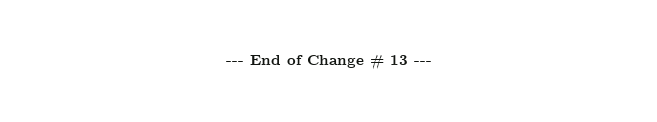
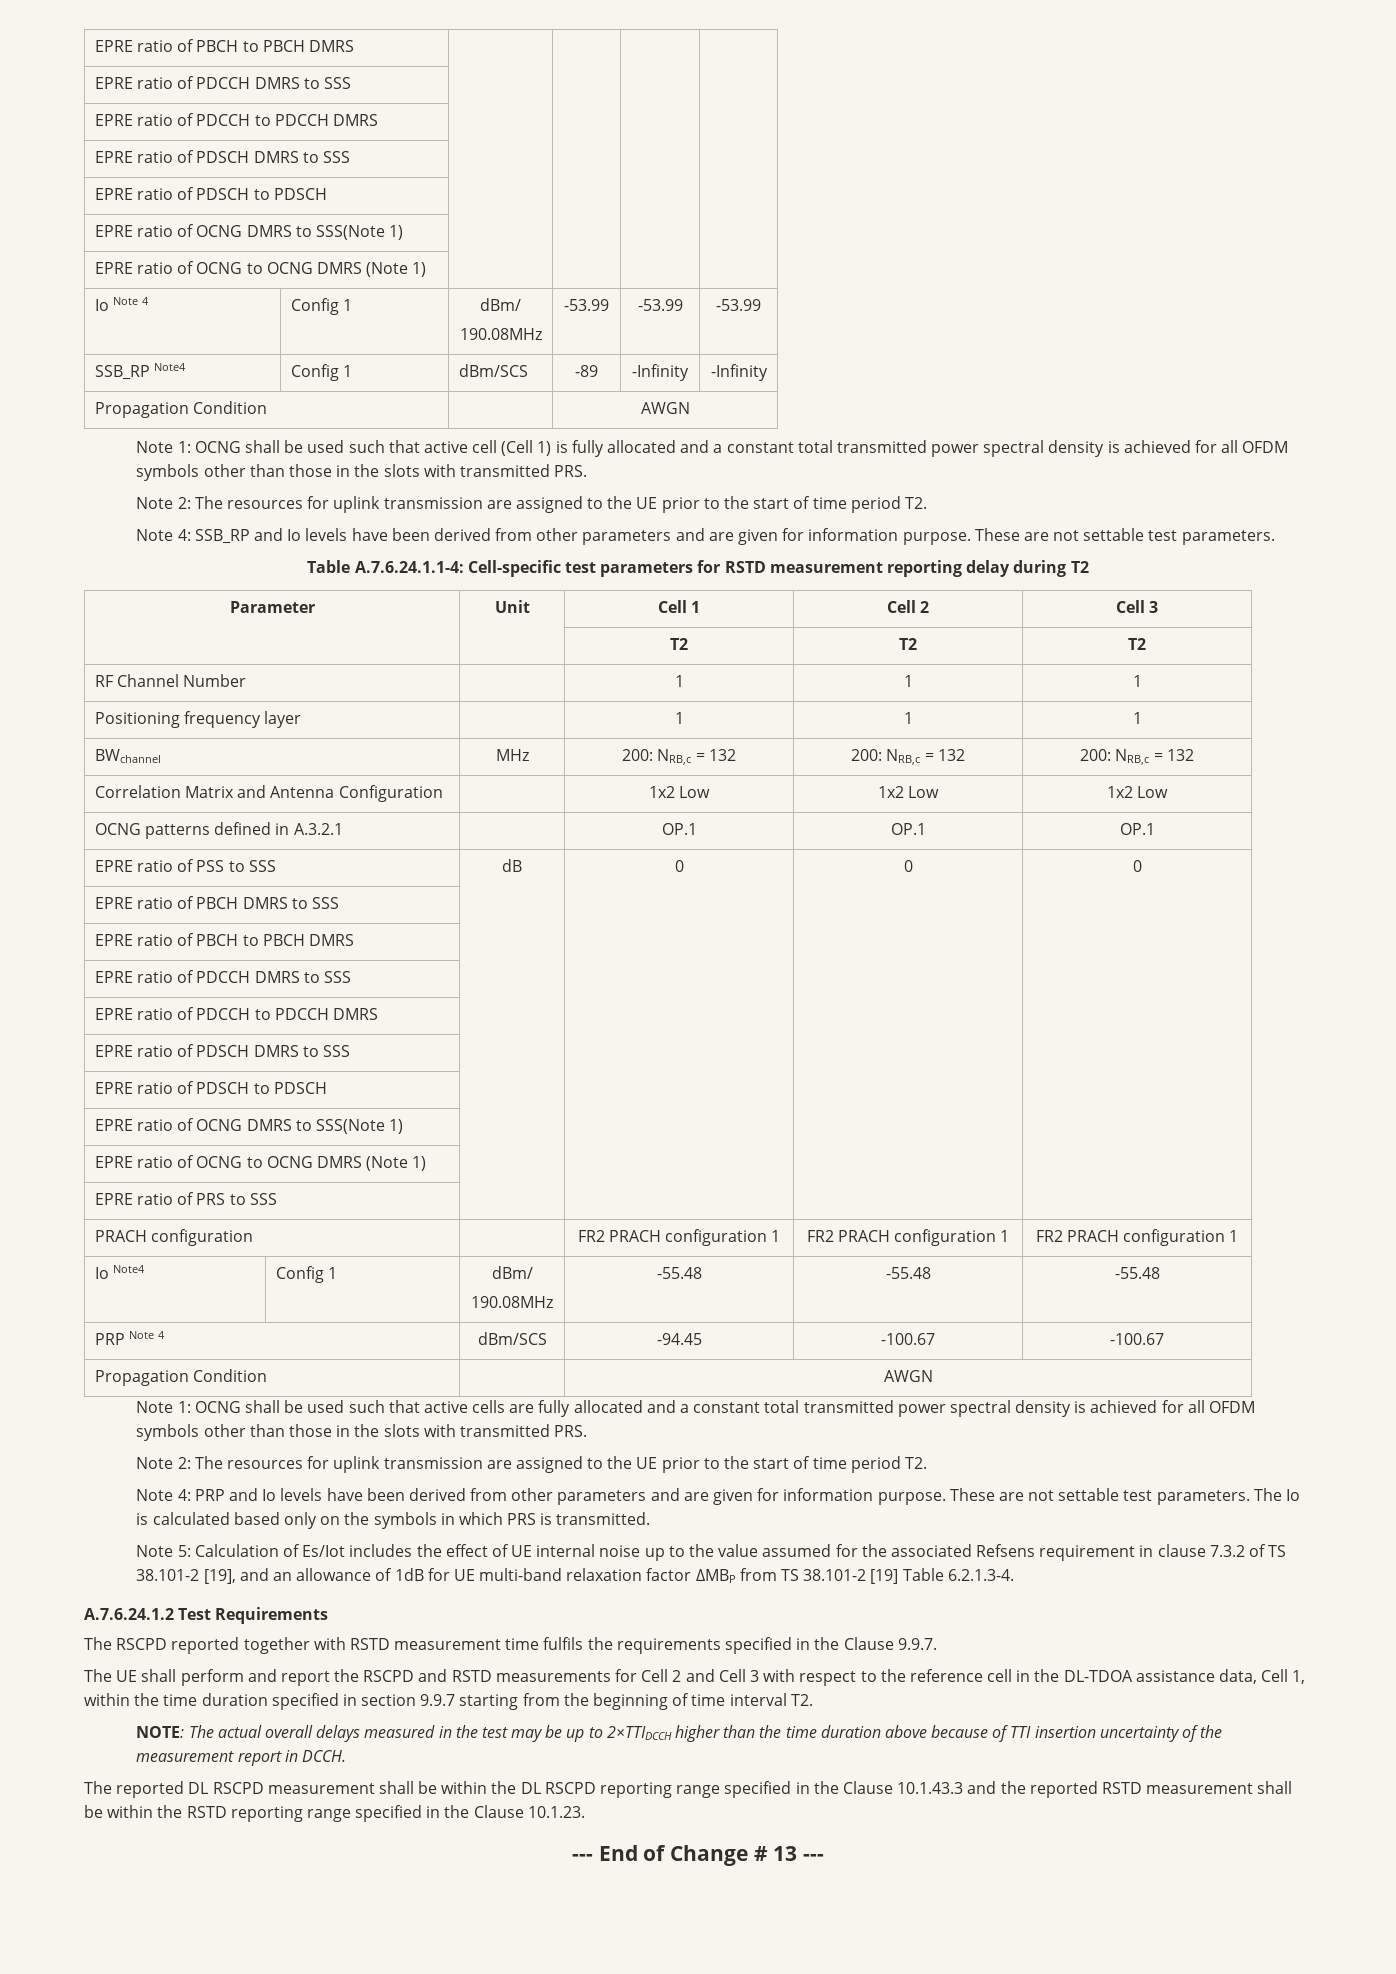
(225, 63) none -> [94,39,354,52] [94,76,351,89] [94,113,378,126] [94,150,350,163] [94,187,327,200] [94,224,404,240] [94,261,427,277] [94,297,150,311] [290,298,353,315] [480,298,521,311] [459,328,542,340] [564,299,609,311] [637,299,683,311] [716,299,761,311] [94,363,187,380] [290,364,353,381] [458,364,528,377] [575,365,598,377] [632,364,689,381] [710,364,768,381] [94,401,268,418] [640,402,690,414] [136,440,1289,457] [136,464,588,481] [136,496,927,513] [136,528,1275,545] [307,560,1089,577] [229,601,315,613] [494,600,530,613] [657,600,701,613] [886,600,930,613] [1115,600,1159,613] [670,638,688,650] [899,638,917,650] [1128,638,1146,650] [94,674,247,687] [674,675,684,687] [903,675,913,687] [1132,675,1142,687] [94,711,302,728] [674,712,684,724] [903,712,913,724] [1132,712,1142,724] [94,749,161,763] [495,749,529,761] [622,749,736,765] [851,749,965,765] [1080,749,1194,765] [94,785,443,802] [648,786,711,798] [877,786,940,798] [1106,786,1169,798] [94,822,343,839] [661,823,697,835] [890,823,926,835] [1119,823,1155,835] [94,859,276,872] [502,859,522,872] [674,860,684,872] [903,860,913,872] [1132,860,1142,872] [94,896,339,909] [94,933,354,946] [94,970,351,983] [94,1007,378,1020] [94,1044,350,1057] [94,1081,327,1094] [94,1118,404,1134] [94,1155,427,1171] [94,1192,277,1205] [94,1229,254,1246] [577,1229,781,1246] [806,1229,1010,1246] [1035,1229,1239,1246] [94,1265,146,1279] [275,1266,338,1283] [491,1266,533,1279] [471,1296,553,1308] [656,1267,702,1279] [885,1267,931,1279] [1114,1267,1160,1279] [94,1331,166,1345] [477,1332,547,1345] [656,1333,702,1345] [881,1333,935,1345] [1110,1333,1164,1345] [94,1369,268,1386] [883,1370,933,1382] [136,1400,1256,1417] [136,1424,588,1441] [136,1456,927,1473] [136,1488,1301,1505] [136,1512,651,1529] [136,1544,1287,1561] [136,1568,1014,1584] [84,1607,329,1624] [84,1637,937,1654] [84,1669,1306,1686] [84,1693,813,1710] [136,1725,1223,1742] [136,1750,346,1766] [84,1781,1293,1798] [84,1805,585,1822] EPRE ratio of PBCH to PBCH DMRS | | | | // EPRE ratio of PDCCH DMRS to SSS | | | | // EPRE ratio of PDCCH to PDCCH DMRS | | | | // EPRE ratio of PDSCH DMRS to SSS | | | | // EPRE ratio of PDSCH to PDSCH | | | | // EPRE ratio of OCNG DMRS to SSS(Note 1) | | | | // EPRE ratio of OCNG to OCNG DMRS (Note 1) | | | | // Io Note 4 | Config 1 | dBm/ // 190.08MHz | -53.99 | -53.99 | -53.99 // SSB_RP Note4 | Config 1 | dBm/SCS | -89 | -Infinity | -Infinity // Propagation Condition | | AWGN // Note 1: OCNG shall be used such that active cell (Cell 1) is fully allocated and a constant total transmitted power spectral density is achieved for all OFDM symbols other than those in the slots with transmitted PRS. // Note 2: The resources for uplink transmission are assigned to the UE prior to the start of time period T2. // Note 4: SSB_RP and Io levels have been derived from other parameters and are given for information purpose. These are not settable test parameters. // Table A.7.6.24.1.1-4: Cell-specific test parameters for RSTD measurement reporting delay during T2 // Parameter | Unit | Cell 1 | Cell 2 | Cell 3 // | | T2 | T2 | T2 // RF Channel Number | | 1 | 1 | 1 // Positioning frequency layer | | 1 | 1 | 1 // BWchannel | MHz | 200: NRB,c = 132 | 200: NRB,c = 132 | 200: NRB,c = 132 // Correlation Matrix and Antenna Configuration | | 1x2 Low | 1x2 Low | 1x2 Low // OCNG patterns defined in A.3.2.1 | | OP.1 | OP.1 | OP.1 // EPRE ratio of PSS to SSS | dB | 0 | 0 | 0 // EPRE ratio of PBCH DMRS to SSS | | | | // EPRE ratio of PBCH to PBCH DMRS | | | | // EPRE ratio of PDCCH DMRS to SSS | | | | // EPRE ratio of PDCCH to PDCCH DMRS | | | | // EPRE ratio of PDSCH DMRS to SSS | | | | // EPRE ratio of PDSCH to PDSCH | | | | // EPRE ratio of OCNG DMRS to SSS(Note 1) | | | | // EPRE ratio of OCNG to OCNG DMRS (Note 1) | | | | // EPRE ratio of PRS to SSS | | | | // PRACH configuration | | FR2 PRACH configuration 1 | FR2 PRACH configuration 1 | FR2 PRACH configuration 1 // Io Note4 | Config 1 | dBm/ // 190.08MHz | -55.48 | -55.48 | -55.48 // PRP Note 4 | dBm/SCS | -94.45 | -100.67 | -100.67 // Propagation Condition | | AWGN // Note 1: OCNG shall be used such that active cells are fully allocated and a constant total transmitted power spectral density is achieved for all OFDM symbols other than those in the slots with transmitted PRS. // Note 2: The resources for uplink transmission are assigned to the UE prior to the start of time period T2. // Note 4: PRP and Io levels have been derived from other parameters and are given for information purpose. These are not settable test parameters. The Io is calculated based only on the symbols in which PRS is transmitted. // Note 5: Calculation of Es/Iot includes the effect of UE internal noise up to the value assumed for the associated Refsens requirement in clause 7.3.2 of TS 38.101-2 [19], and an allowance of 1dB for UE multi-band relaxation factor ΔMBP from TS 38.101-2 [19] Table 6.2.1.3-4. // A.7.6.24.1.2 Test Requirements // The RSCPD reported together with RSTD measurement time fulfils the requirements specified in the Clause 9.9.7. // The UE shall perform and report the RSCPD and RSTD measurements for Cell 2 and Cell 3 with respect to the reference cell in the DL-TDOA assistance data, Cell 1, within the time duration specified in section 9.9.7 starting from the beginning of time interval T2. // NOTE: The actual overall delays measured in the test may be up to 2×TTIDCCH higher than the time duration above because of TTI insertion uncertainty of the measurement report in DCCH. // The reported DL RSCPD measurement shall be within the DL RSCPD reporting range specified in the Clause 10.1.43.3 and the reported RSTD measurement shall be within the RSTD reporting range specified in the Clause 10.1.23. //

